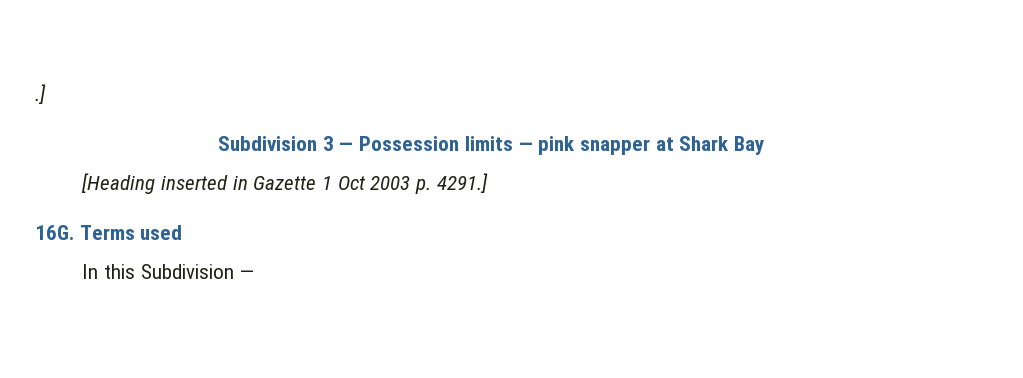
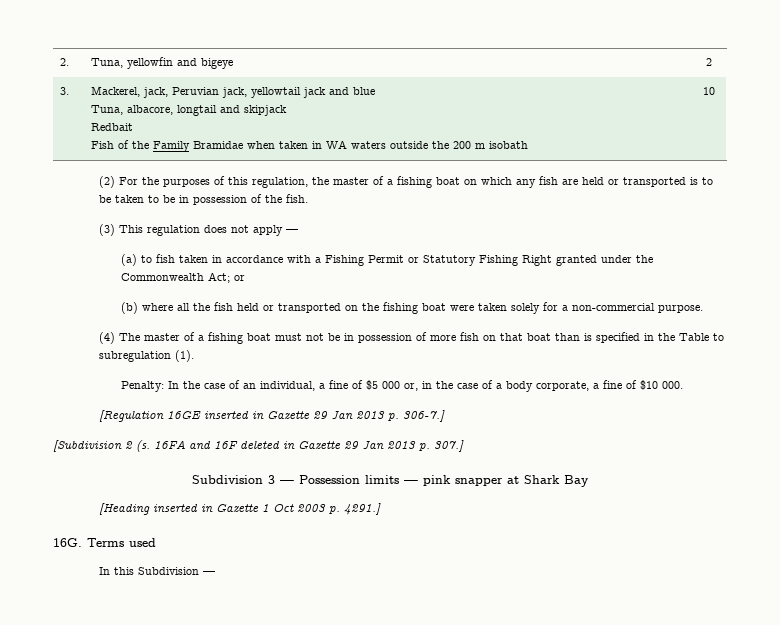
[35,84,46,104] .] -> [59,58,69,66] [90,57,233,69] [705,58,712,66] [59,87,69,95] [90,86,375,98] [90,105,287,116] [90,123,133,131] [90,140,528,152] [702,87,715,95] [98,176,713,188] [98,194,308,205] [98,224,298,236] [121,254,654,266] [121,272,246,283] [121,302,704,314] [98,332,724,344] [98,350,194,362] [121,380,684,392] [98,410,445,422] [53,440,464,452] 2. | Tuna, yellowfin and bigeye | 2 // 3. | Mackerel, jack, Peruvian jack, yellowtail jack and blue // Tuna, albacore, longtail and skipjack // Redbait // Fish of the Family Bramidae when taken in WA waters outside the 200 m isobath | 10 // (2) For the purposes of this regulation, the master of a fishing boat on which any fish are held or transported is to be taken to be in possession of the fish. // (3) This regulation does not apply — // (a) to fish taken in accordance with a Fishing Permit or Statutory Fishing Right granted under the Commonwealth Act; or // (b) where all the fish held or transported on the fishing boat were taken solely for a non-commercial purpose. // (4) The master of a fishing boat must not be in possession of more fish on that boat than is specified in the Table to subregulation (1). // Penalty: In the case of an individual, a fine of $5 000 or, in the case of a body corporate, a fine of $10 000. // [Regulation 16GE inserted in Gazette 29 Jan 2013 p. 306-7.] // [Subdivision 2 (s. 16FA and 16F deleted in Gazette 29 Jan 2013 p. 307.]

